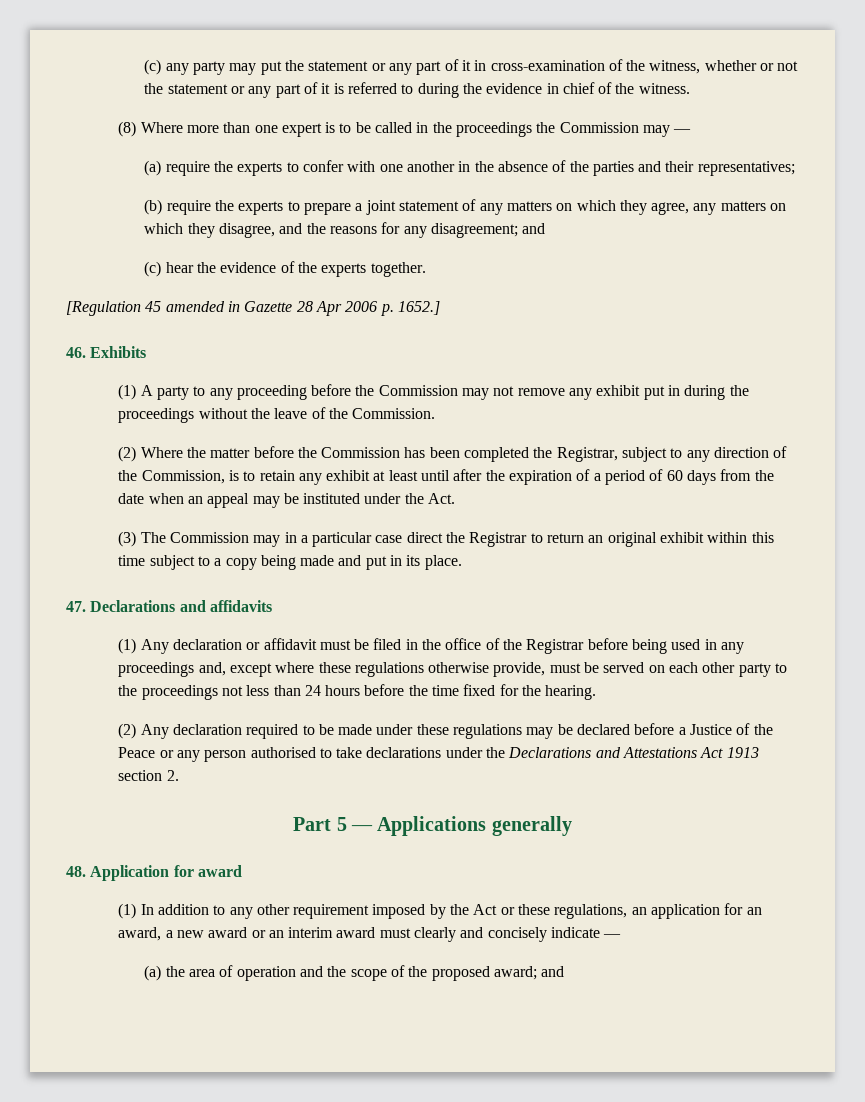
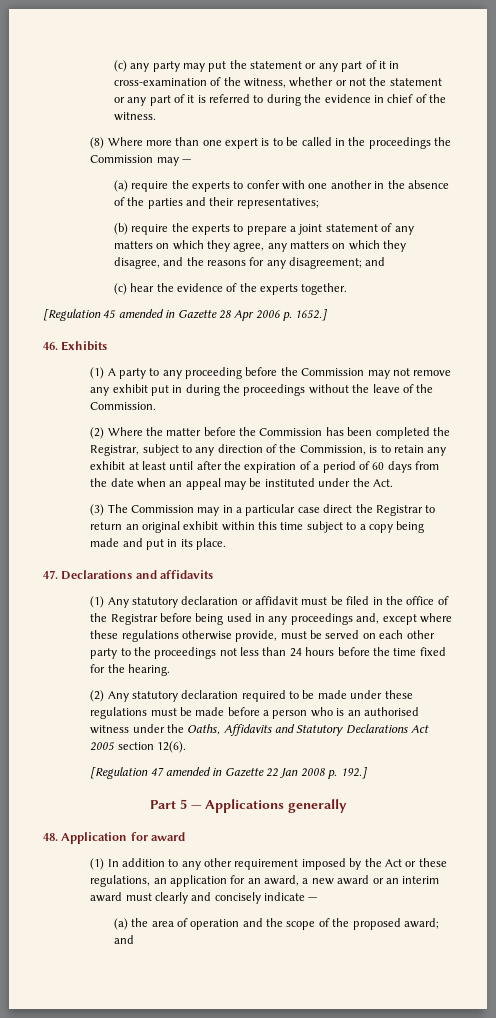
(169, 646) none -> [131,597,178,608] statutory
(169, 731) none -> [131,691,178,702] statutory
[526,723,773,739] [118,747,759,762] [118,770,179,781] may be declared before a Justice of the Peace or any person authorised to take declarations under the Declarations and Attestations Act 1913 section 2. -> [150,707,419,719] [90,724,430,736] [90,741,186,753] [90,767,367,779] must be made before a person who is an authorised witness under the Oaths, Affidavits and Statutory Declarations Act 2005 section 12(6). // [Regulation 47 amended in Gazette 22 Jan 2008 p. 192.]

